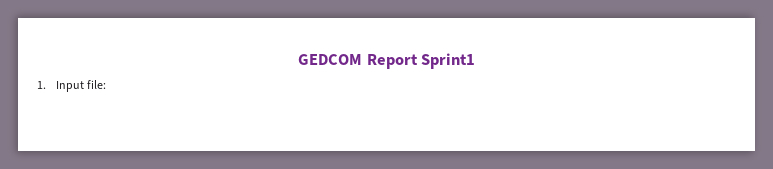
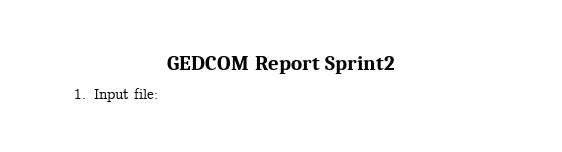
[420,53,475,69] Sprint1 -> [325,56,396,74] Sprint2

